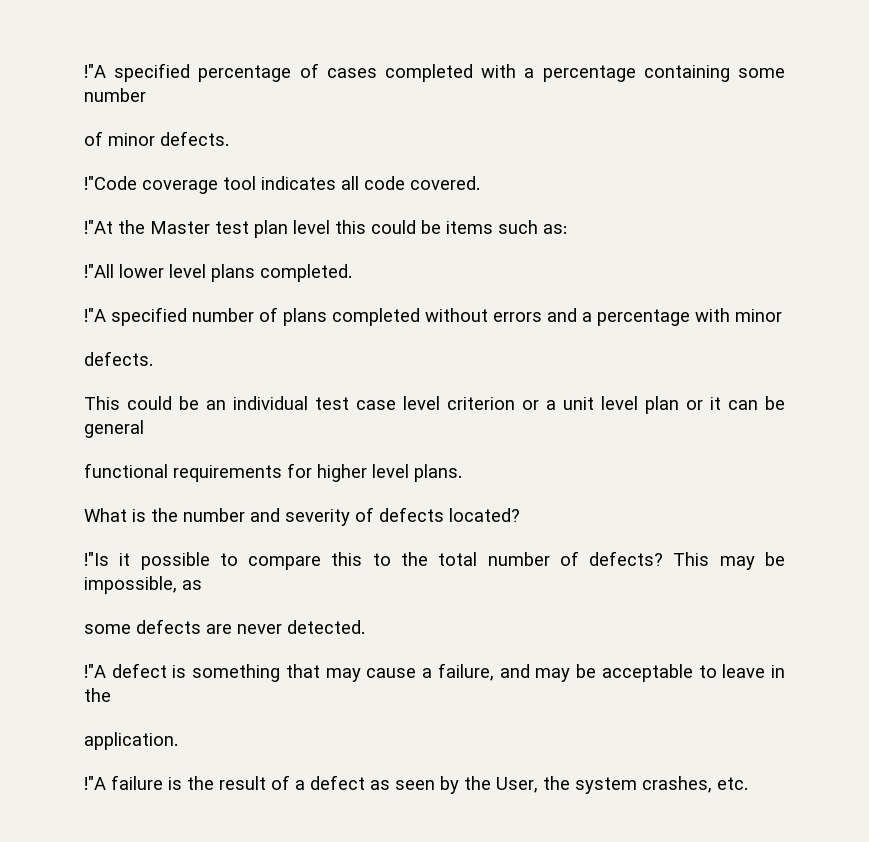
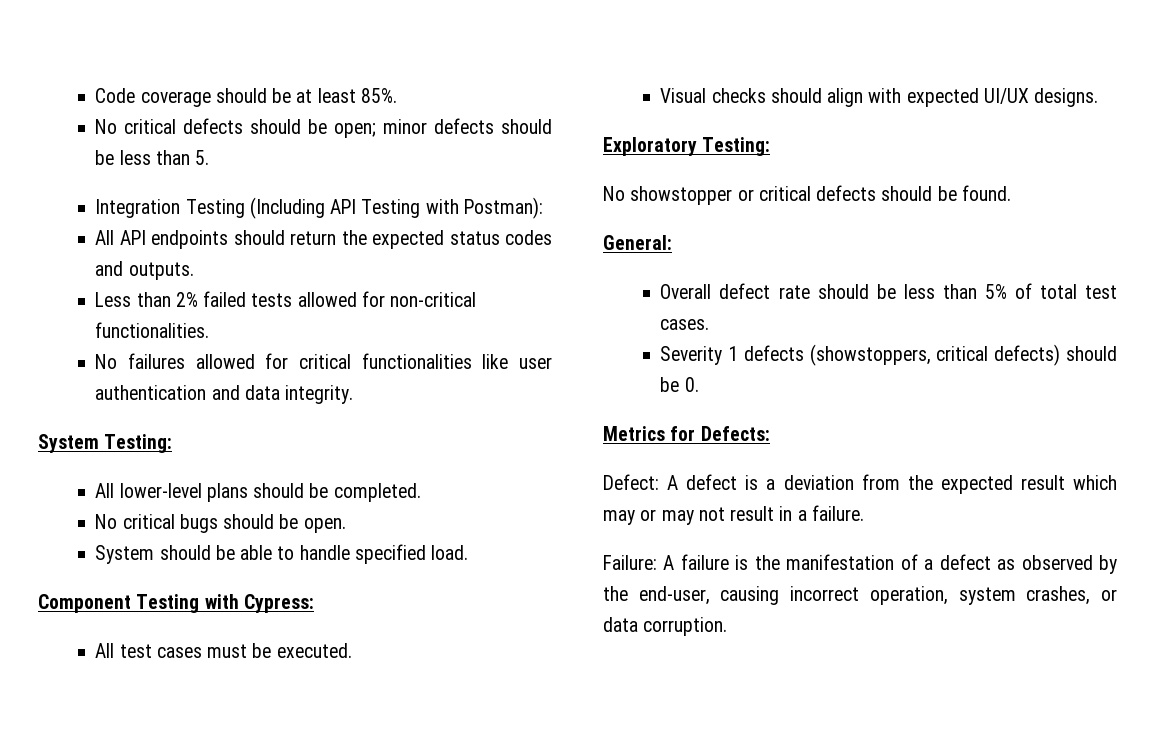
[84,63,785,82] [84,88,146,102] [84,131,229,146] [84,176,480,194] [84,220,567,238] [84,264,352,282] [84,307,782,326] [84,351,153,366] [84,396,785,414] [84,420,144,438] [84,463,462,482] [84,507,520,526] [84,551,786,570] [84,576,202,594] [84,619,365,634] [84,663,786,682] [84,688,111,702] [84,732,178,750] [84,776,106,790] !"A specified percentage of cases completed with a percentage containing some number // of minor defects. // !"Code coverage tool indicates all code covered. // !"At the Master test plan level this could be items such as: // !"All lower level plans completed. // !"A specified number of plans completed without errors and a percentage with minor // defects. // This could be an individual test case level criterion or a unit level plan or it can be general // functional requirements for higher level plans. // What is the number and severity of defects located? // !"Is it possible to compare this to the total number of defects? This may be impossible, as // some defects are never detected. // !"A defect is something that may cause a failure, and may be acceptable to leave in the // application. // !"A -> [95,88,397,107] [95,118,553,138] [95,150,210,165] [95,197,543,219] [95,230,553,249] [95,261,194,280] [95,291,477,307] [95,322,210,338] [95,353,552,369] [95,385,354,404] [38,434,173,453] [95,483,421,502] [95,514,346,533] [95,544,469,564] [38,594,314,613] [95,643,352,658] [660,88,1099,107] [603,137,771,156] [603,185,1011,205] [603,235,672,250] [660,283,1117,299] [660,319,710,330] [660,344,1117,366] [660,377,699,392] [603,426,770,441] [603,474,1117,494] [603,505,864,525] [603,555,675,570] Code coverage should be at least 85%. // No critical defects should be open; minor defects should be less than 5. // Integration Testing (Including API Testing with Postman): // All API endpoints should return the expected status codes and outputs. // Less than 2% failed tests allowed for non-critical functionalities. // No failures allowed for critical functionalities like user authentication and data integrity. // System Testing: // All lower-level plans should be completed. // No critical bugs should be open. // System should be able to handle specified load. // Component Testing with Cypress: // All test cases must be executed. // Visual checks should align with expected UI/UX designs. // Exploratory Testing: // No showstopper or critical defects should be found. // General: // Overall defect rate should be less than 5% of total test cases. // Severity 1 defects (showstoppers, critical defects) should be 0. // Metrics for Defects: // Defect: A defect is a deviation from the expected result which may or may not result in a failure. // Failure: A
[219,776,266,790] result -> [786,554,895,570] manifestation
[395,780,435,790] seen -> [1021,555,1093,570] observed
[496,776,748,794] User, the system crashes, etc. -> [638,586,1117,605] [603,617,728,636] end-user, causing incorrect operation, system crashes, or data corruption.

